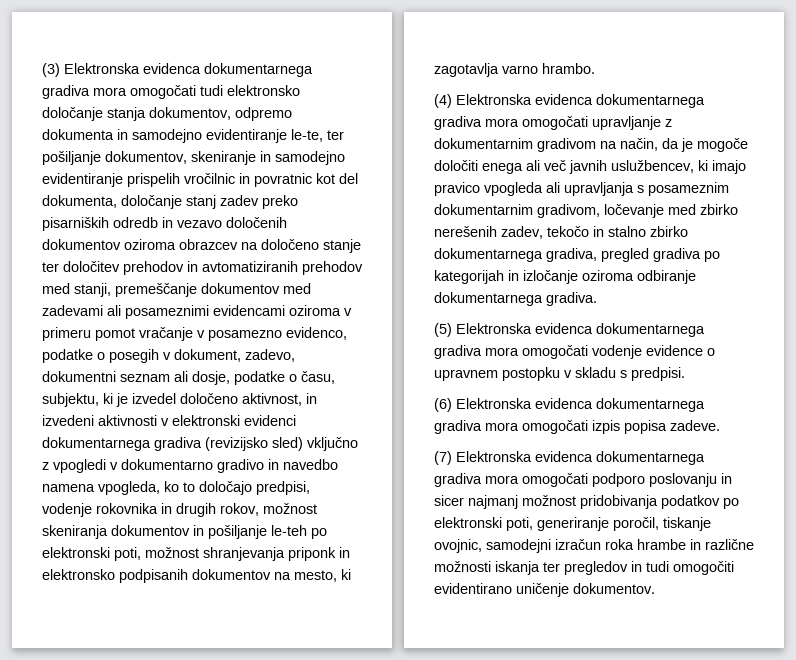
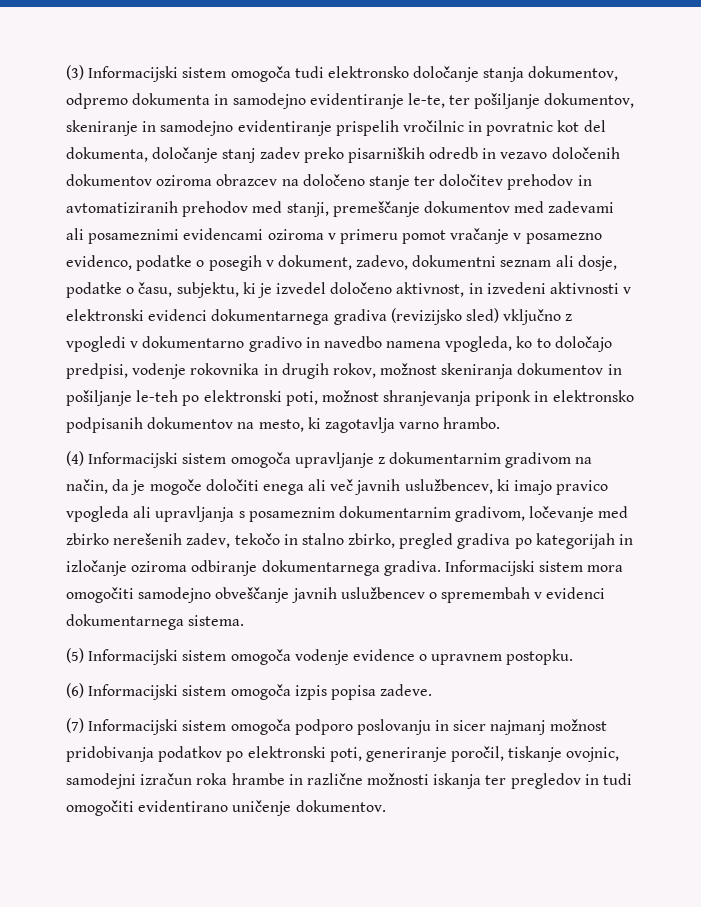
[64,63,313,77] [42,85,196,99] Elektronska evidenca dokumentarnega gradiva mora omogočati -> [88,66,291,82] Informacijski sistem omogoča
[456,94,705,108] [434,116,588,130] Elektronska evidenca dokumentarnega gradiva mora omogočati -> [88,452,291,468] Informacijski sistem omogoča
[650,226,688,237] [434,248,597,262] zbirko dokumentarnega gradiva, -> [348,533,396,548] zbirko,
[434,323,705,337] [434,345,715,359] [434,367,685,381] [434,398,705,412] [434,420,720,434] [434,451,705,465] [434,473,588,487] // (5) Elektronska evidenca dokumentarnega gradiva mora omogočati vodenje evidence o upravnem postopku v skladu s predpisi. // (6) Elektronska evidenca dokumentarnega gradiva mora omogočati izpis popisa zadeve. // (7) Elektronska evidenca dokumentarnega gradiva mora omogočati -> [444,560,624,576] [66,587,606,603] [66,614,245,630] [66,648,574,665] [66,683,433,700] [66,718,291,735] Informacijski sistem mora omogočiti samodejno obveščanje javnih uslužbencev o spremembah v evidenci dokumentarnega sistema. // (5) Informacijski sistem omogoča vodenje evidence o upravnem postopku. // (6) Informacijski sistem omogoča izpis popisa zadeve. // (7) Informacijski sistem omogoča

